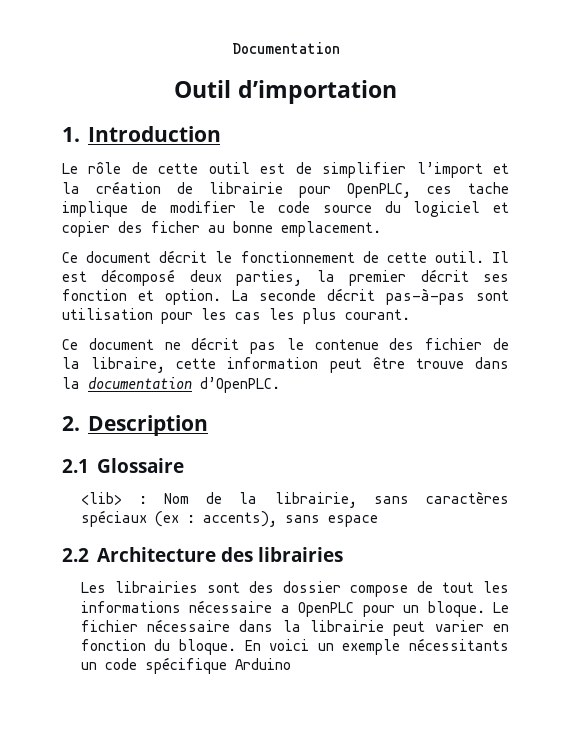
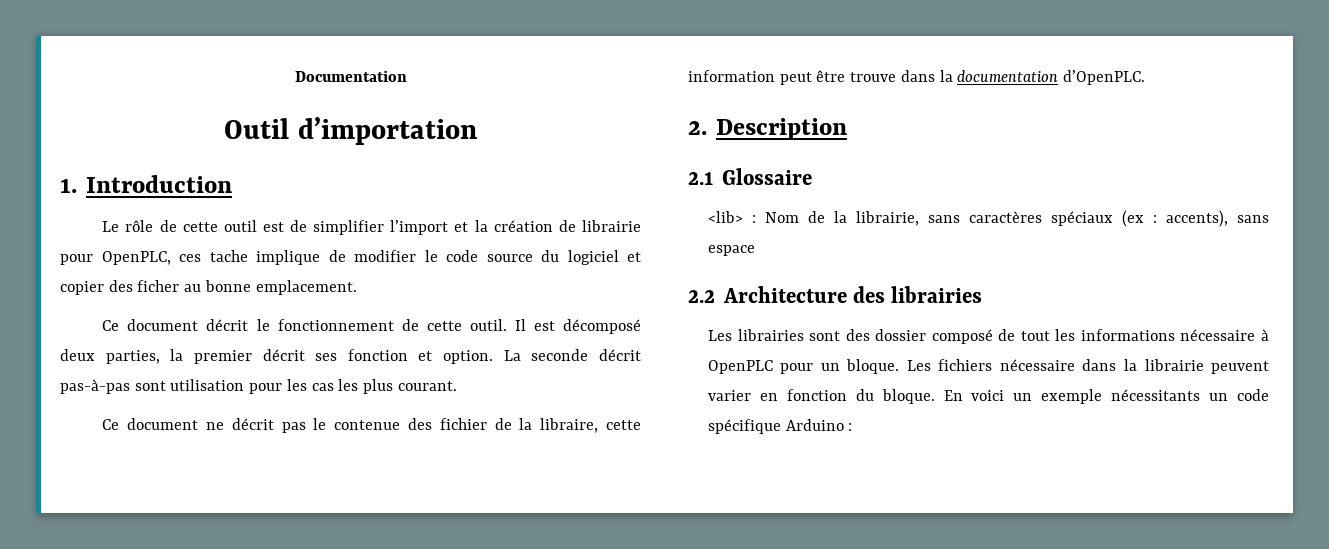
[349,585,408,597] compose -> [931,329,993,344] composé
[280,605,290,613] a -> [1261,329,1269,341] à
[493,602,510,613] [80,620,138,632] Le fichier -> [906,359,993,371] Les fichiers
[393,621,426,636] peut -> [1211,361,1269,374] peuvent
(291, 664) none -> [848,423,853,431] :

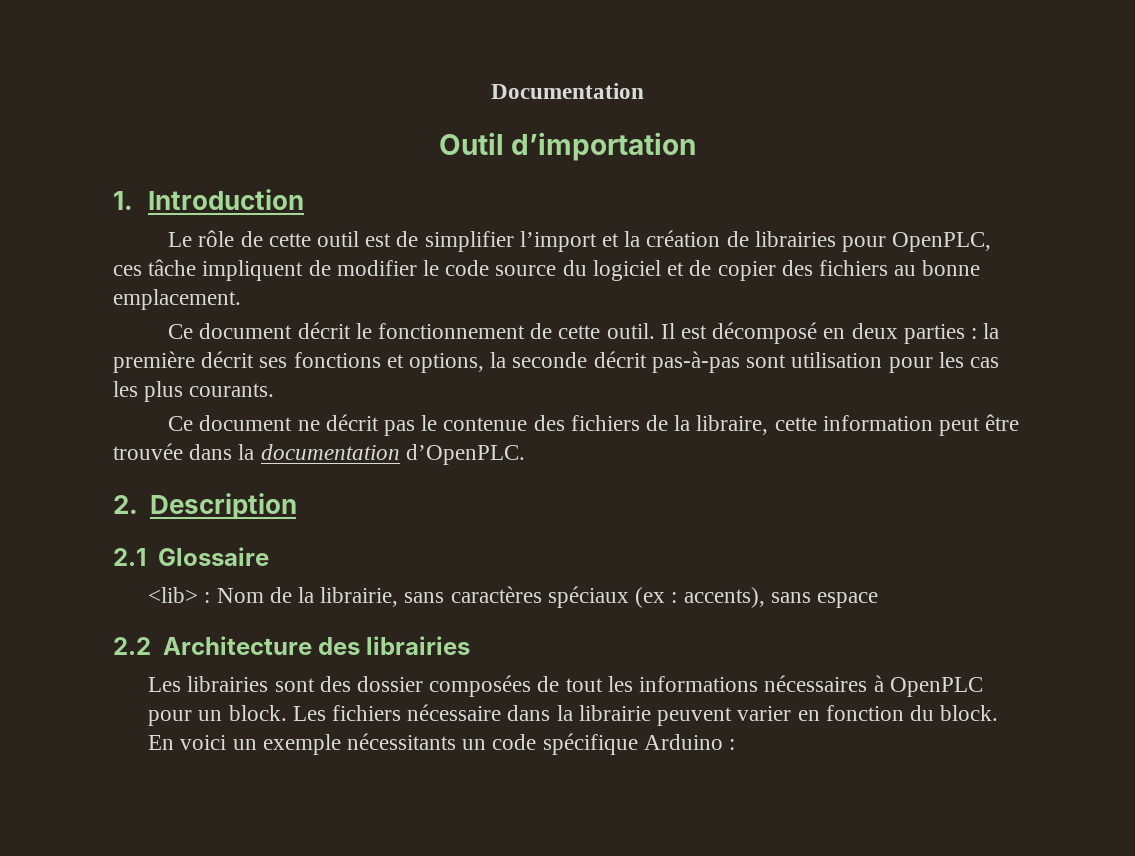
[582,220,641,232] librairie -> [754,231,836,247] librairies
[209,250,320,265] tache implique -> [148,259,304,281] tâche impliquent
(641, 257) none -> [689,260,712,276] de
[137,280,180,292] ficher -> [818,260,888,276] fichiers
[60,349,521,364] deux parties, la premier décrit ses fonction et option. La -> [823,323,1000,344] [113,351,507,373] en deux parties : la première décrit ses fonctions et options, la
[397,381,457,391] courant. -> [189,383,275,397] courants.
[439,418,487,430] fichier -> [570,415,640,431] fichiers
[850,72,897,82] trouve -> [113,443,183,460] trouvée
[931,329,993,344] composé -> [429,675,532,697] composées
[1180,329,1256,341] nécessaire -> [764,675,868,692] nécessaires
[846,359,900,374] bloque. -> [228,705,287,721] block.
[881,389,935,404] bloque. -> [940,705,999,721] block.

